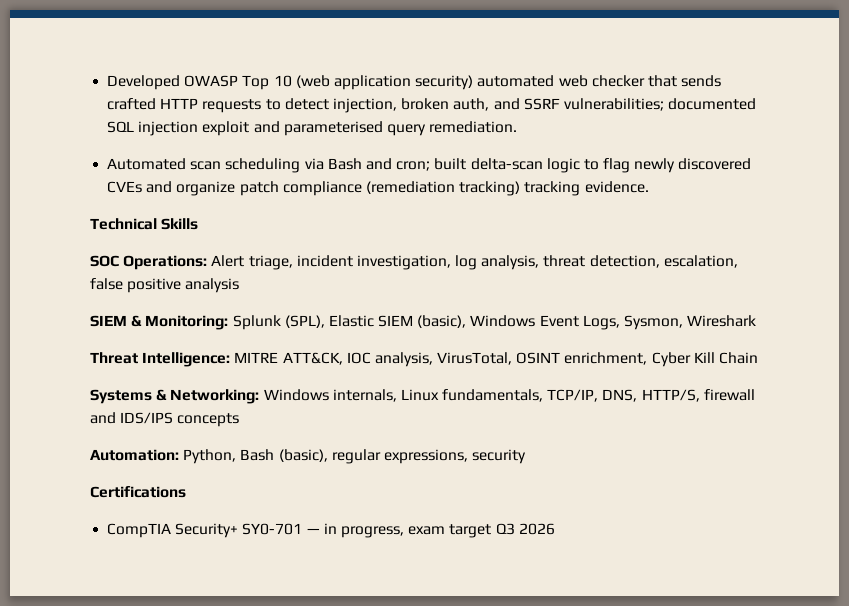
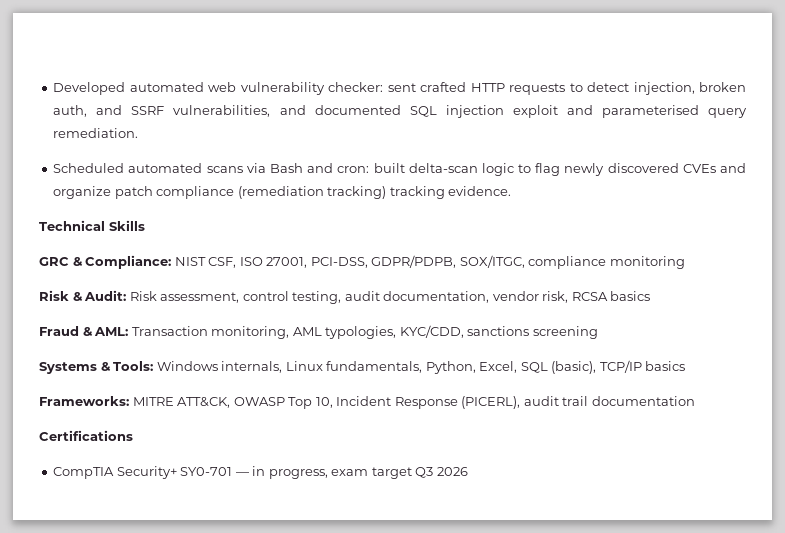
[184,75,722,90] OWASP Top 10 (web application security) automated web checker that sends -> [129,82,416,95] automated web vulnerability checker: sent
[563,98,664,111] vulnerabilities; -> [173,105,306,117] vulnerabilities, and
[107,158,301,173] Automated scan scheduling -> [53,163,243,173] Scheduled automated scans
[396,161,431,171] cron; -> [337,166,370,173] cron:
[90,255,738,270] [90,278,240,293] [90,315,757,330] [90,352,759,367] SOC Operations: Alert triage, incident investigation, log analysis, threat detection, escalation, false positive analysis // SIEM & Monitoring: Splunk (SPL), Elastic SIEM (basic), Windows Event Logs, Sysmon, Wireshark // Threat Intelligence: MITRE ATT&CK, IOC analysis, VirusTotal, OSINT enrichment, Cyber Kill Chain -> [39,255,685,269] [39,290,651,304] [39,325,598,339] GRC & Compliance: NIST CSF, ISO 27001, PCI-DSS, GDPR/PDPB, SOX/ITGC, compliance monitoring // Risk & Audit: Risk assessment, control testing, audit documentation, vendor risk, RCSA basics // Fraud & AML: Transaction monitoring, AML typologies, KYC/CDD, sanctions screening
[170,389,260,404] Networking: -> [113,361,154,371] Tools:
[547,389,755,402] [90,412,240,427] [90,449,527,464] TCP/IP, DNS, HTTP/S, firewall and IDS/IPS concepts // Automation: Python, Bash (basic), regular expressions, security -> [425,360,686,374] [39,396,695,409] Python, Excel, SQL (basic), TCP/IP basics // Frameworks: MITRE ATT&CK, OWASP Top 10, Incident Response (PICERL), audit trail documentation

